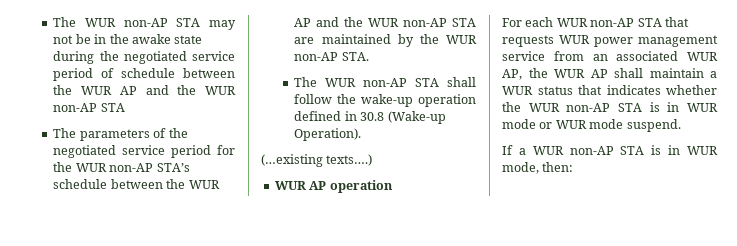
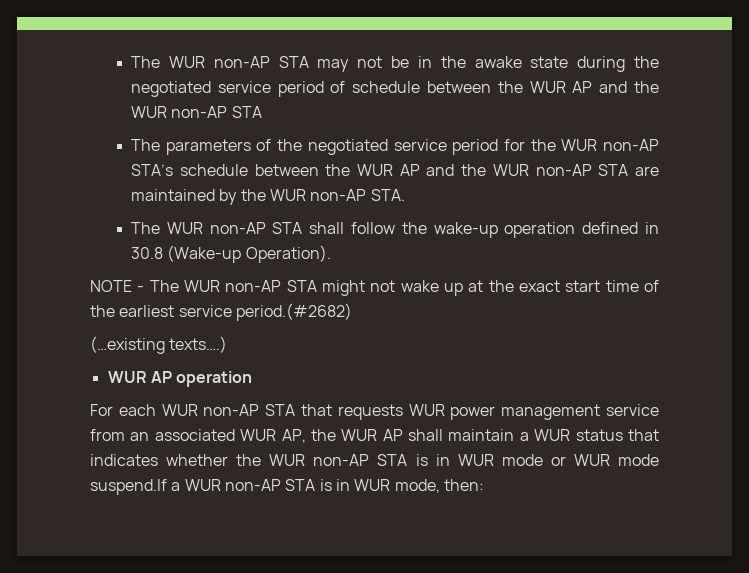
(362, 134) none -> [90,280,659,296] [90,303,352,321] // NOTE - The WUR non-AP STA might not wake up at the exact start time of the earliest service period.(#2682)
[626,119,681,132] [502,145,513,155] suspend. // If -> [90,479,167,495] suspend.If

